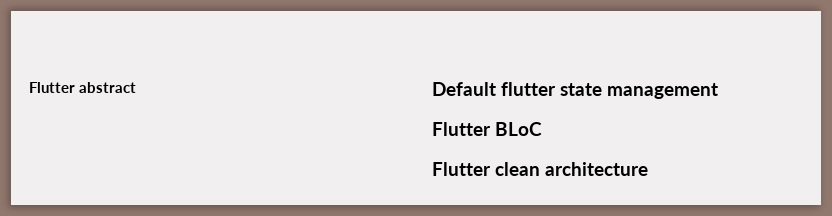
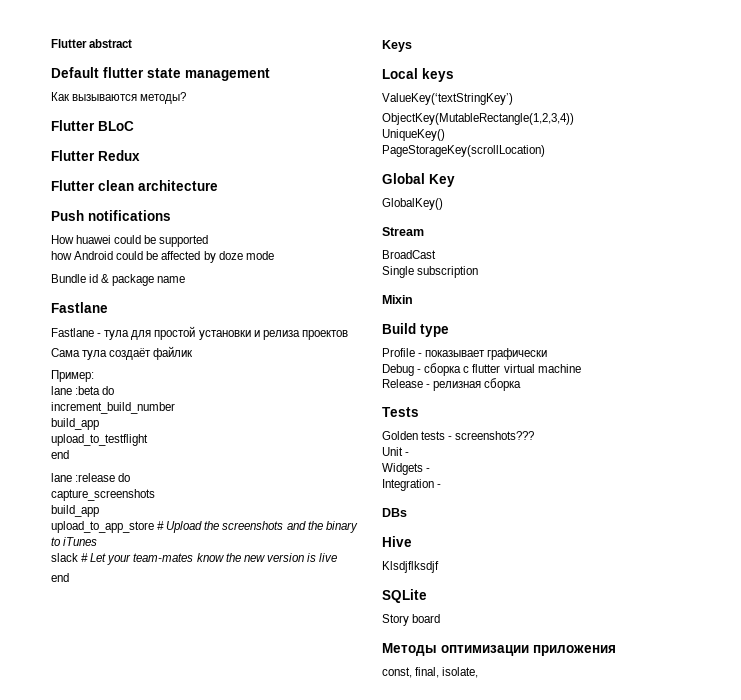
(718, 91) none -> [51,92,187,104] // Как вызываются методы?
(542, 129) none -> [51,150,140,161] // Flutter Redux
(648, 169) none -> [51,210,171,221] [51,235,209,247] [51,251,274,263] [51,274,186,286] [51,302,108,313] [51,326,348,340] [51,346,194,360] [51,370,94,382] [51,386,115,395] [51,402,175,414] [51,418,99,430] [51,434,148,446] [51,450,69,459] [51,473,131,482] [51,489,155,501] [51,505,99,517] [51,521,358,533] [51,537,98,546] [51,553,338,565] [51,573,69,582] [382,40,412,52] [382,68,454,82] [382,93,513,105] [382,113,574,125] [382,129,445,141] [382,145,545,157] [382,173,455,187] [382,198,443,210] [382,227,424,236] [382,250,436,259] [382,266,479,278] [382,295,413,304] [382,323,449,337] [382,348,548,360] [382,363,581,376] [382,378,522,391] [382,407,419,417] [382,431,535,440] [382,447,410,456] [382,463,431,475] [382,479,442,491] [382,508,407,517] [382,536,412,547] [382,561,439,573] [382,589,427,603] [382,614,441,626] [382,643,616,656] [382,667,479,678] // Push notifications // How huawei could be supported // how Android could be affected by doze mode // Bundle id & package name // Fastlane // Fastlane - тула для простой установки и релиза проектов // Сама тула создаёт файлик // Пример: // lane :beta do // increment_build_number // build_app // upload_to_testflight // end // lane :release do // capture_screenshots // build_app // upload_to_app_store # Upload the screenshots and the binary to iTunes // slack # Let your team-mates know the new version is live // end // Keys // Local keys // ValueKey(‘textStringKey’) // ObjectKey(MutableRectangle(1,2,3,4)) // UniqueKey() // PageStorageKey(scrollLocation) // Global Key // GlobalKey() // Stream // BroadCast // Single subscription // Mixin // Build type // Profile - показывает графически // Debug - сборка с flutter virtual machine // Release - релизная сборка // Tests // Golden tests - screenshots??? // Unit - // Widgets - // Integration - // DBs // Hive // Klsdjflksdjf // SQLite // Story board // Методы оптимизации приложения // const, final, isolate,

